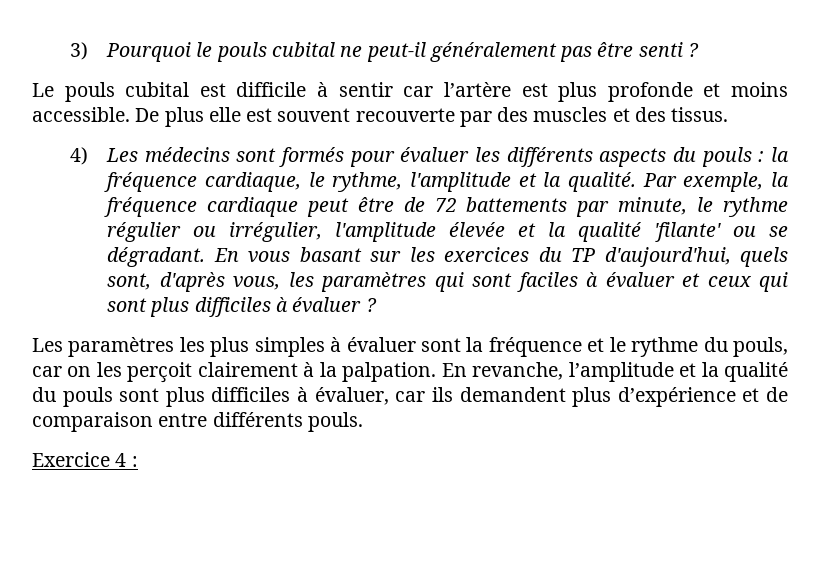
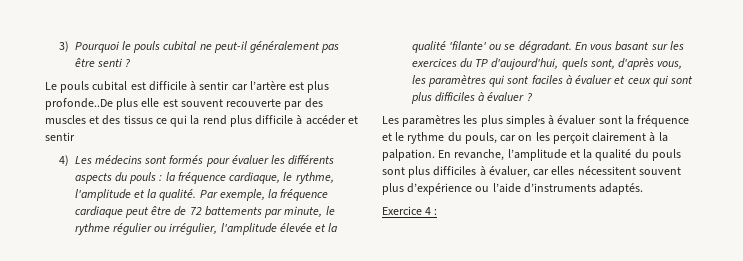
[607,82,789,102] [32,107,160,122] profonde et moins accessible. De -> [45,98,113,110] profonde..De
[671,107,729,122] tissus. -> [123,115,358,127] [45,132,75,141] tissus ce qui la rend plus difficile à accéder et sentir
[431,387,788,407] [32,412,363,432] ils demandent plus d’expérience et de comparaison entre différents pouls. -> [551,166,681,175] [382,183,644,195] elles nécessitent souvent plus d’expérience ou l’aide d’instruments adaptés.

